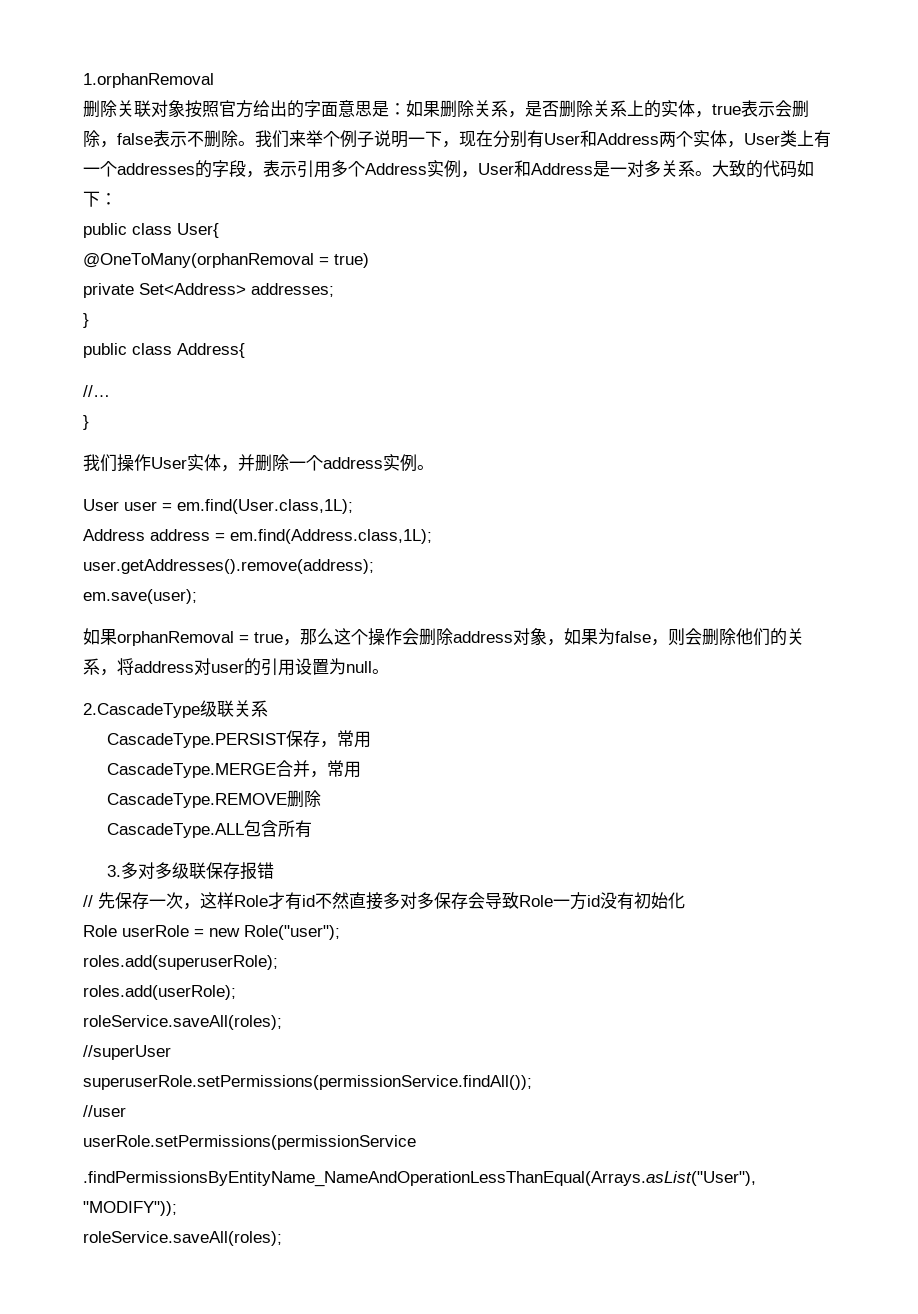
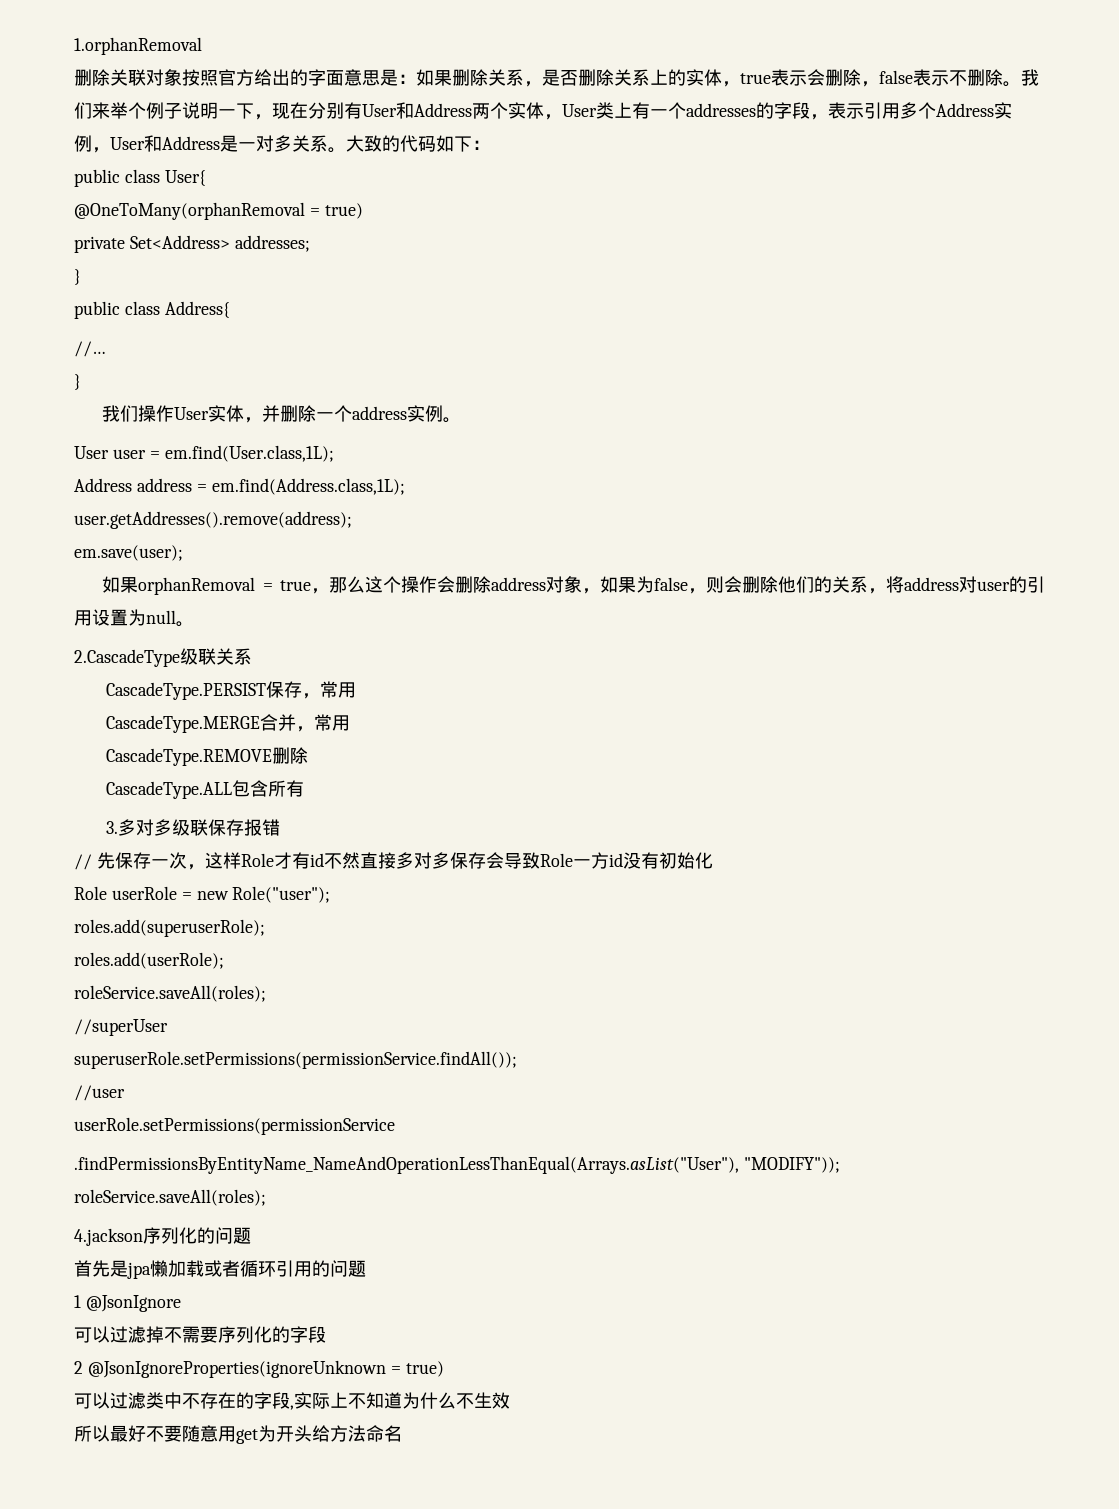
(282, 1238) none -> [74,1227,251,1246] [74,1260,366,1279] [74,1295,181,1312] [74,1326,326,1343] [74,1360,444,1378] [74,1392,510,1410] [74,1425,402,1444] // 4.jackson序列化的问题 // 首先是jpa懒加载或者循环引用的问题 // 1 @JsonIgnore // 可以过滤掉不需要序列化的字段 // 2 @JsonIgnoreProperties(ignoreUnknown = true) // 可以过滤类中不存在的字段,实际上不知道为什么不生效 // 所以最好不要随意用get为开头给方法命名

